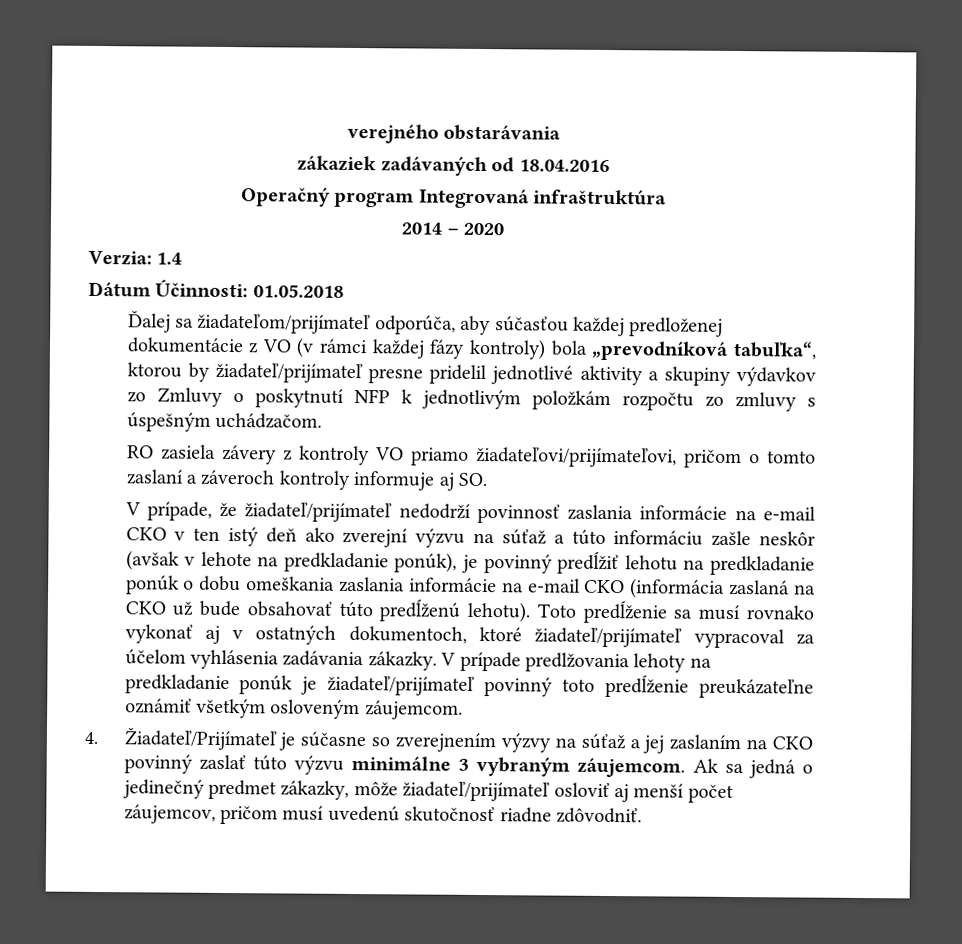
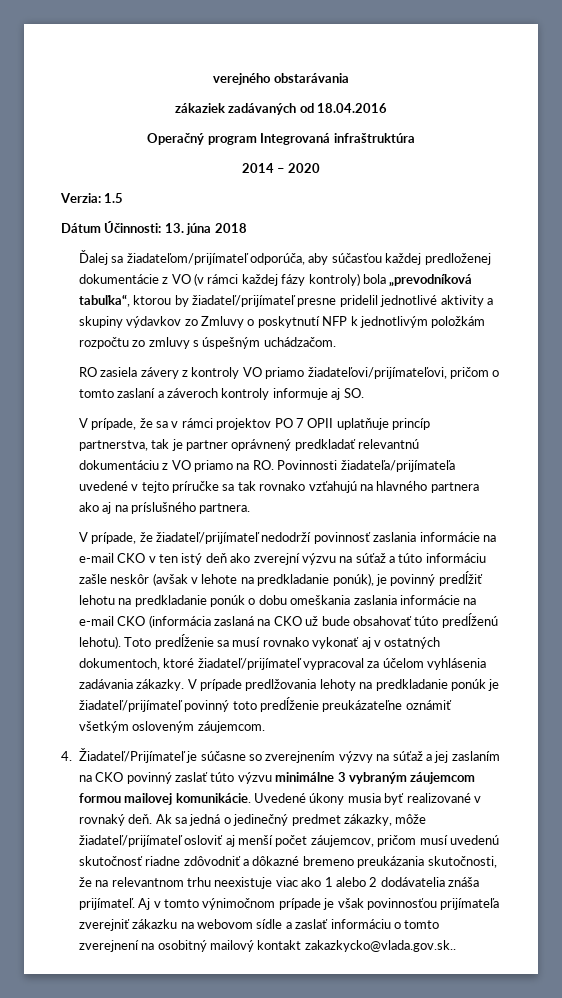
[156,252,183,265] 1.4 -> [104,193,124,203] 1.5
[252,284,344,298] 01.05.2018 -> [164,223,247,235] 13. júna 2018
(487, 479) none -> [78,418,430,430] [78,439,420,451] [78,460,455,472] [78,481,479,493] [78,502,251,514] // V prípade, že sa v rámci projektov PO 7 OPII uplatňuje princíp partnerstva, tak je partner oprávnený predkladať relevantnú dokumentáciu z VO priamo na RO. Povinnosti žiadateľa/prijímateľa uvedené v tejto príručke sa tak rovnako vzťahujú na hlavného partnera ako aj na príslušného partnera.
[577,757,686,778] záujemcom. -> [410,772,476,784] [78,793,481,805] [78,814,153,826] záujemcom formou mailovej komunikácie. Uvedené úkony musia byť realizované v rovnaký deň.
[555,807,642,824] zdôvodniť. -> [183,856,497,868] [78,877,479,889] [78,898,500,910] [78,919,440,931] [78,940,456,952] zdôvodniť a dôkazné bremeno preukázania skutočnosti, že na relevantnom trhu neexistuje viac ako 1 alebo 2 dodávatelia znáša prijímateľ. Aj v tomto výnimočnom prípade je však povinnosťou prijímateľa zverejniť zákazku na webovom sídle a zaslať informáciu o tomto zverejnení na osobitný mailový kontakt zakazkycko@vlada.gov.sk..

